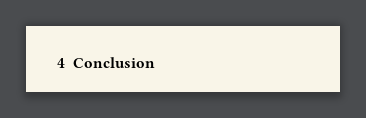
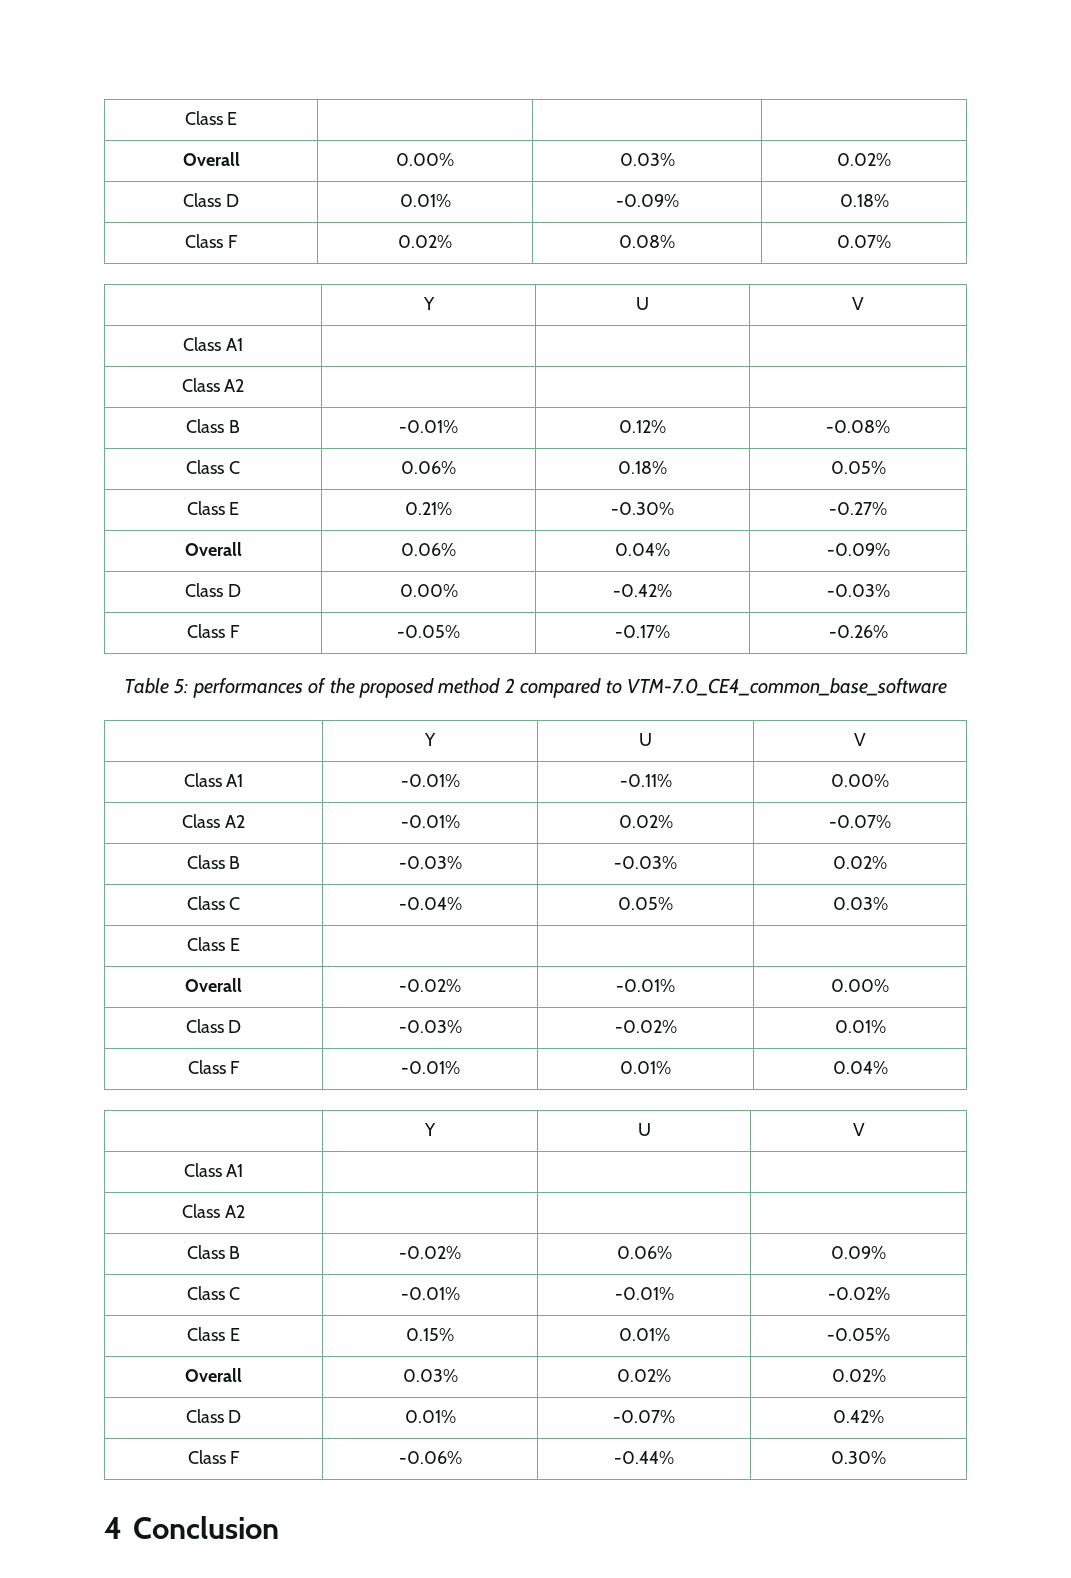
(57, 63) none -> [184,111,238,125] [182,152,240,166] [396,153,454,166] [619,153,675,166] [837,153,891,166] [183,193,239,207] [399,194,451,207] [615,194,679,207] [839,194,889,207] [185,234,238,248] [398,235,452,248] [619,235,675,248] [837,235,891,248] [422,297,435,310] [636,297,649,310] [852,297,864,310] [183,337,243,351] [181,378,245,392] [186,419,240,433] [399,420,458,433] [619,420,666,433] [826,420,890,433] [186,460,240,474] [401,461,456,474] [618,461,667,474] [830,461,886,474] [186,501,240,515] [405,502,452,515] [611,502,674,515] [829,502,887,515] [184,542,242,556] [401,543,456,556] [615,543,670,556] [826,543,890,556] [185,583,241,597] [399,584,458,597] [613,584,672,597] [826,584,890,597] [187,624,240,638] [397,625,460,638] [615,625,670,638] [828,625,888,638] [124,678,948,698] [424,733,436,746] [639,733,652,746] [854,733,866,746] [183,773,244,787] [400,774,460,787] [619,774,672,787] [831,774,889,787] [182,814,245,828] [400,815,460,828] [618,815,673,828] [829,815,891,828] [186,855,241,869] [398,856,462,869] [614,856,677,869] [833,856,887,869] [186,896,241,910] [398,897,462,910] [618,897,673,910] [832,897,888,910] [187,937,240,951] [185,978,242,992] [399,979,461,992] [616,979,675,992] [831,979,889,992] [185,1019,242,1033] [398,1020,462,1033] [614,1020,677,1033] [834,1020,886,1033] [187,1060,241,1074] [400,1061,460,1074] [620,1061,671,1074] [832,1061,888,1074] [424,1123,436,1136] [637,1123,651,1136] [852,1123,865,1136] [183,1163,244,1177] [182,1204,245,1218] [186,1245,241,1259] [399,1246,461,1259] [616,1246,672,1259] [831,1246,886,1259] [186,1286,241,1300] [400,1287,460,1300] [614,1287,674,1300] [827,1287,890,1300] [187,1327,240,1341] [406,1328,454,1341] [618,1328,670,1341] [827,1328,890,1341] [185,1368,242,1382] [402,1369,458,1382] [617,1369,671,1382] [831,1369,886,1382] [185,1409,242,1423] [404,1410,456,1423] [613,1410,675,1423] [833,1410,884,1423] [187,1450,241,1464] [398,1451,462,1464] [614,1451,674,1464] [831,1451,886,1464] Class E | | | // Overall | 0.00% | 0.03% | 0.02% // Class D | 0.01% | -0.09% | 0.18% // Class F | 0.02% | 0.08% | 0.07% // | Y | U | V // Class A1 | | | // Class A2 | | | // Class B | -0.01% | 0.12% | -0.08% // Class C | 0.06% | 0.18% | 0.05% // Class E | 0.21% | -0.30% | -0.27% // Overall | 0.06% | 0.04% | -0.09% // Class D | 0.00% | -0.42% | -0.03% // Class F | -0.05% | -0.17% | -0.26% // Table 5: performances of the proposed method 2 compared to VTM-7.0_CE4_common_base_software // | Y | U | V // Class A1 | -0.01% | -0.11% | 0.00% // Class A2 | -0.01% | 0.02% | -0.07% // Class B | -0.03% | -0.03% | 0.02% // Class C | -0.04% | 0.05% | 0.03% // Class E | | | // Overall | -0.02% | -0.01% | 0.00% // Class D | -0.03% | -0.02% | 0.01% // Class F | -0.01% | 0.01% | 0.04% // | Y | U | V // Class A1 | | | // Class A2 | | | // Class B | -0.02% | 0.06% | 0.09% // Class C | -0.01% | -0.01% | -0.02% // Class E | 0.15% | 0.01% | -0.05% // Overall | 0.03% | 0.02% | 0.02% // Class D | 0.01% | -0.07% | 0.42% // Class F | -0.06% | -0.44% | 0.30% //

